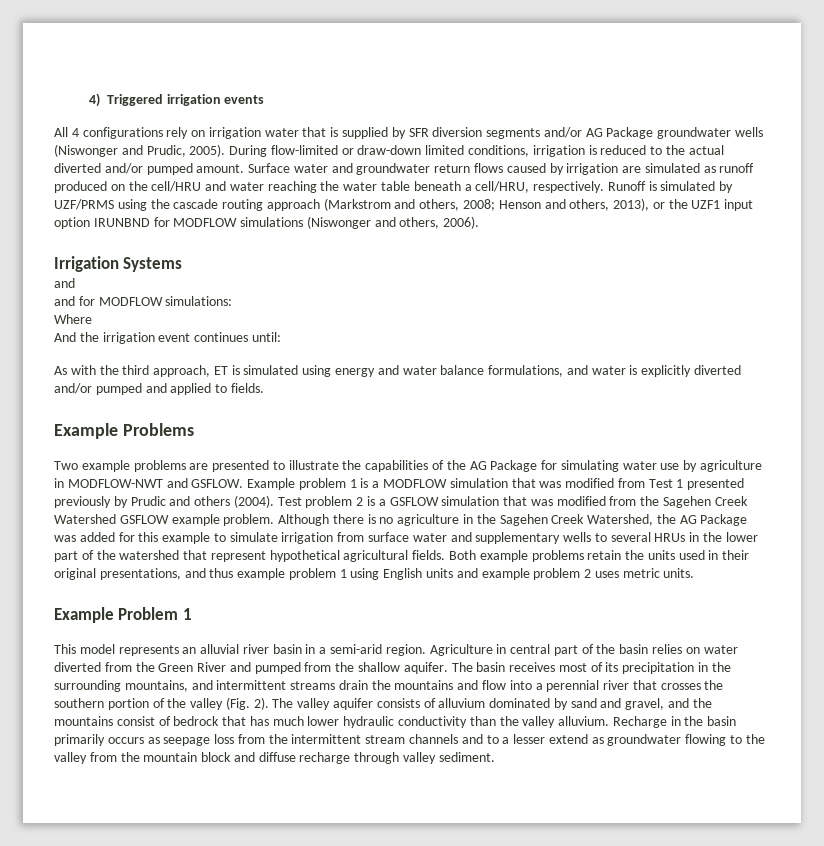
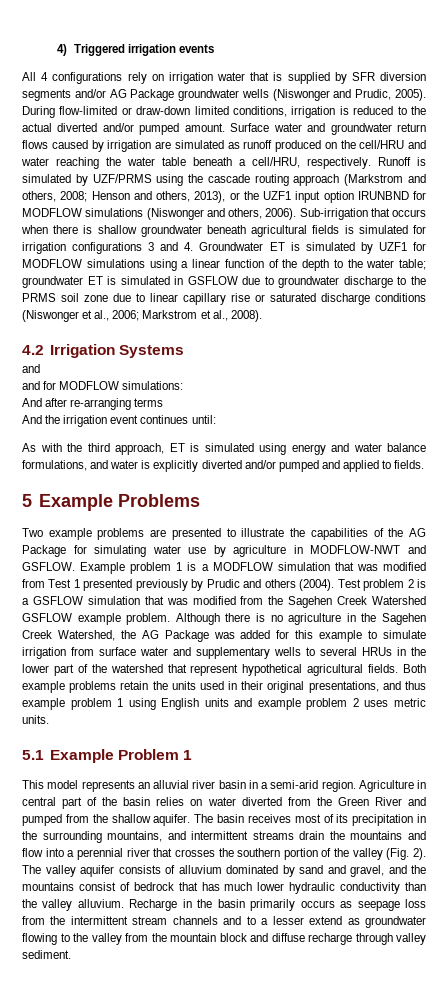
(480, 222) // -> [299,208,426,220] [21,225,426,237] [22,242,426,254] [22,259,426,271] [22,276,426,288] [22,293,426,305] [22,310,262,322] [22,345,44,355] Sub-irrigation that occurs when there is shallow groundwater beneath agricultural fields is simulated for irrigation configurations 3 and 4. Groundwater ET is simulated by UZF1 for MODFLOW simulations using a linear function of the depth to the water table; groundwater ET is simulated in GSFLOW due to groundwater discharge to the PRMS soil zone due to linear capillary rise or saturated discharge conditions (Niswonger et al., 2006; Markstrom et al., 2008). // 4.2
[54,314,92,324] Where -> [22,398,164,410] And after re-arranging terms
(264, 388) none -> [22,494,32,507] 5
(695, 573) none -> [22,750,44,760] 5.1

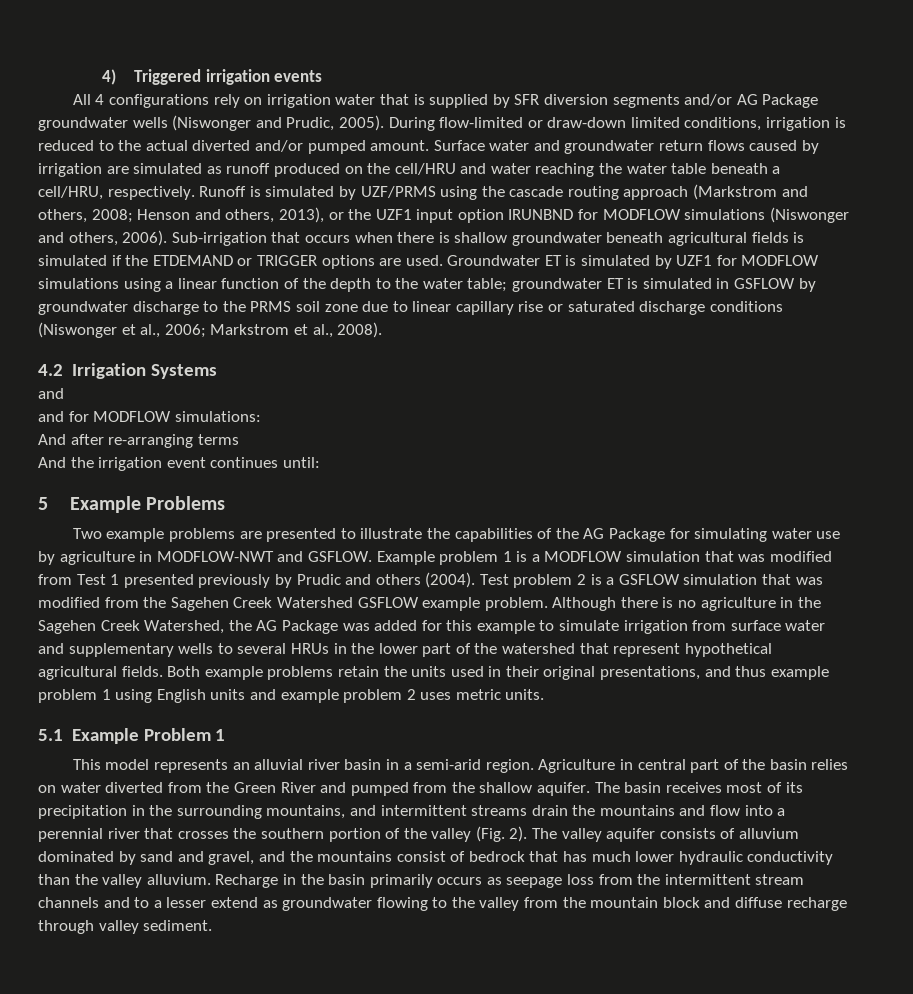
[412,225,426,234] [22,242,194,254] for irrigation configurations 3 and 4. -> [111,255,443,269] if the ETDEMAND or TRIGGER options are used.
[242,276,274,285] due to -> [798,278,816,292] by
[22,443,426,455] [22,460,425,472] // As with the third approach, ET is simulated using energy and water balance formulations, and water is explicitly diverted and/or pumped and applied to fields. -> (320, 462) none

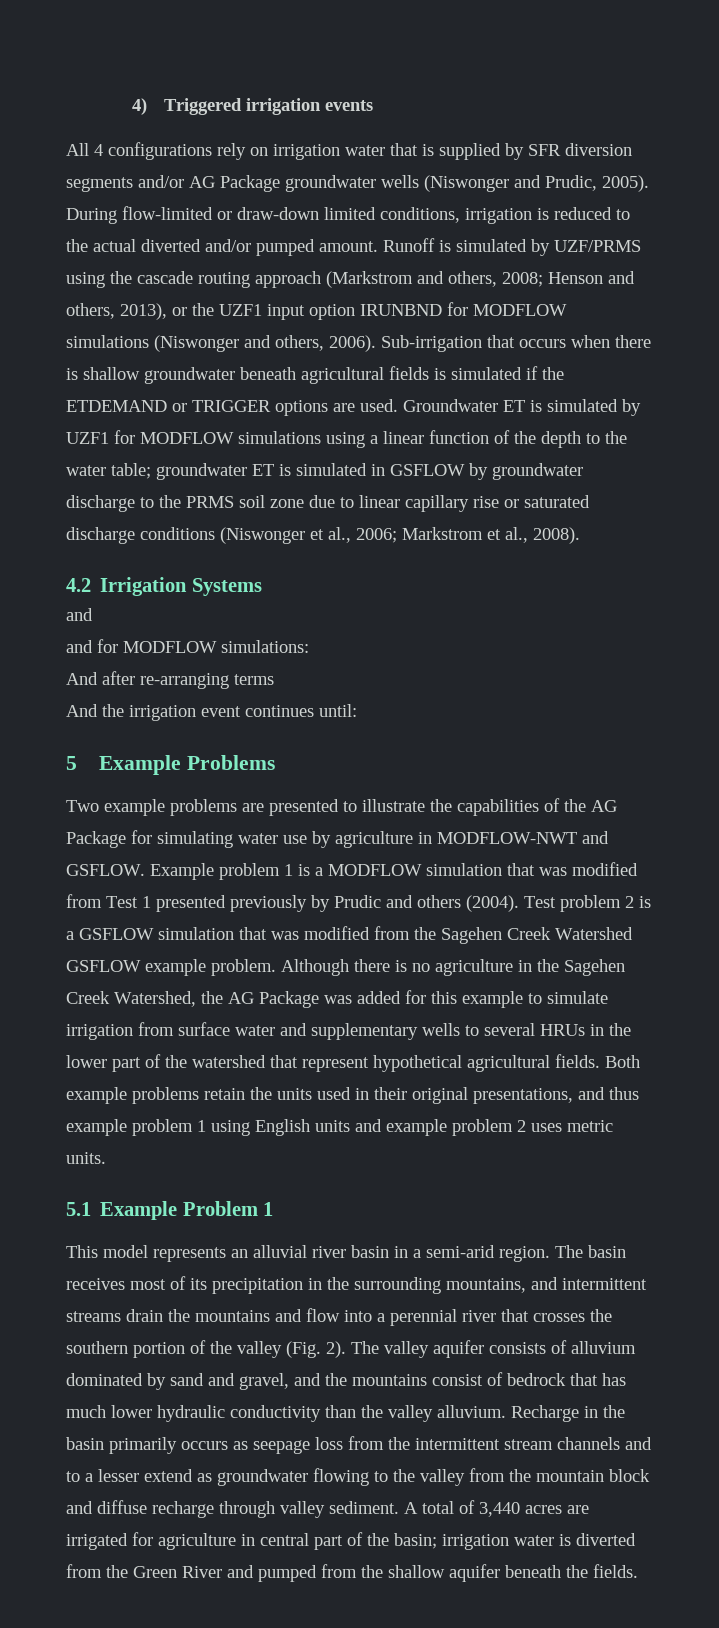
[433,140,819,154] [38,163,781,177] [38,186,195,200] Surface water and groundwater return flows caused by irrigation are simulated as runoff produced on the cell/HRU and water reaching the water table beneath a cell/HRU, respectively. -> (378, 246) none
[538,759,849,773] [38,782,591,796] Agriculture in central part of the basin relies on water diverted from the Green River and pumped from the shallow aquifer. -> (550, 1254) none
(213, 925) none -> [404,1500,589,1517] [66,1532,636,1550] [66,1564,638,1582] A total of 3,440 acres are irrigated for agriculture in central part of the basin; irrigation water is diverted from the Green River and pumped from the shallow aquifer beneath the fields.

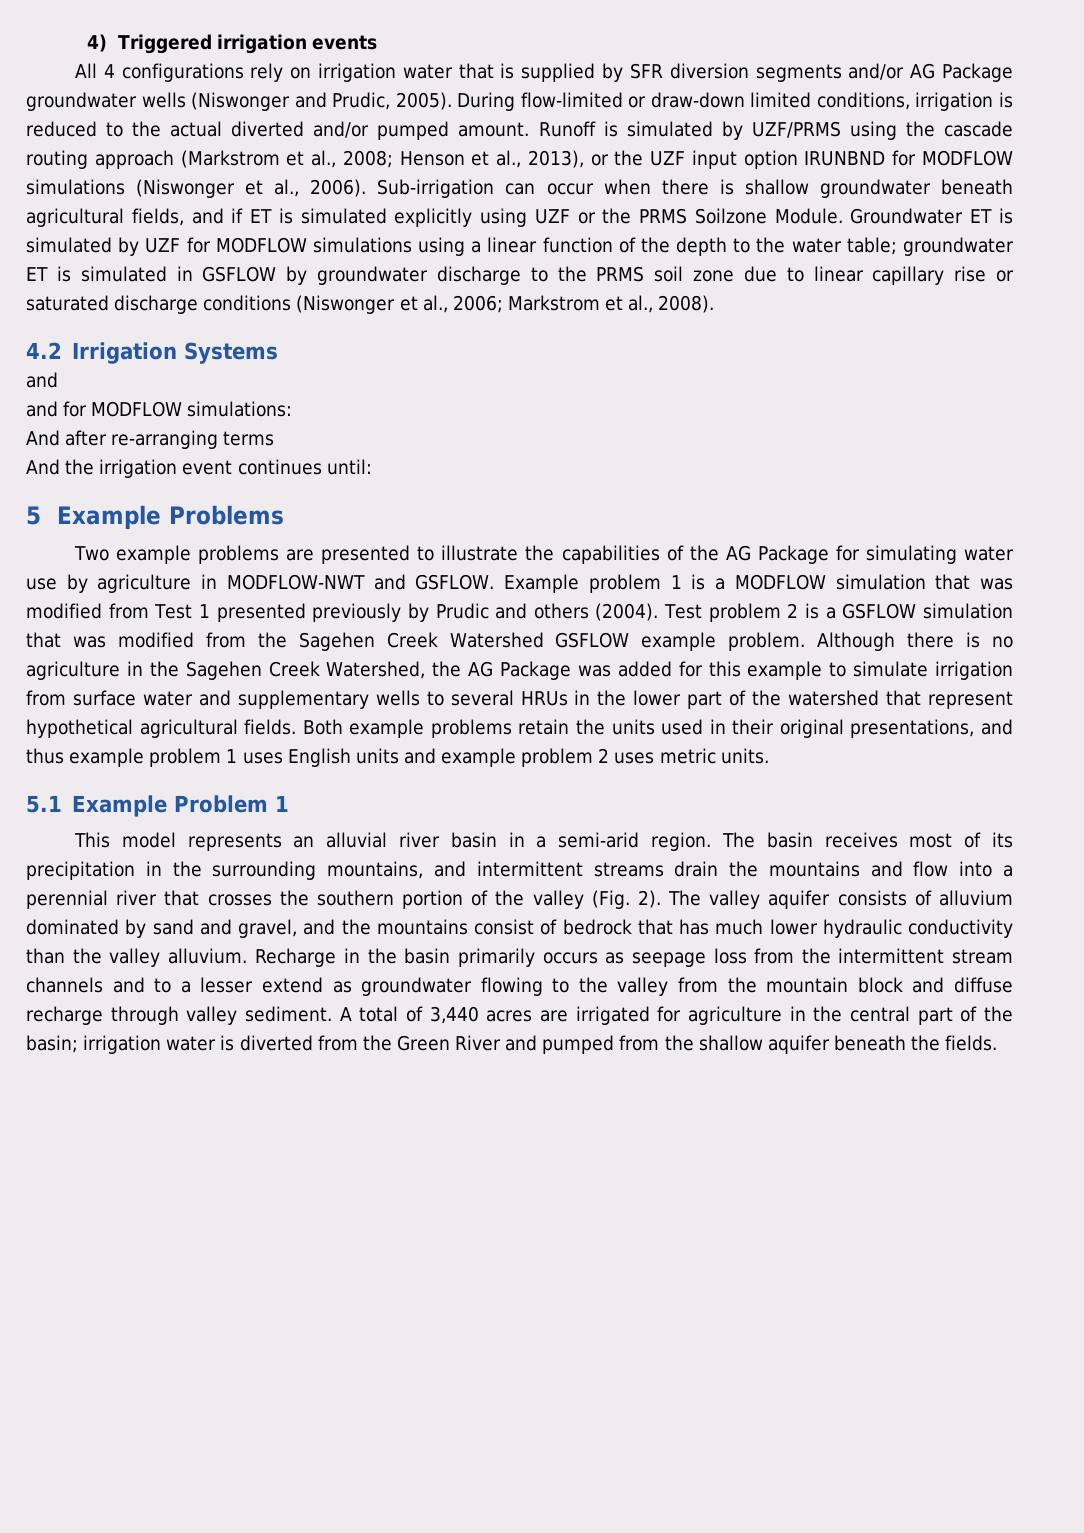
[417,271,635,287] [66,303,115,319] and others, 2008; Henson and others, -> [286,150,522,168] et al., 2008; Henson et al.,
[219,304,262,316] UZF1 -> [650,151,686,166] UZF
[244,335,566,352] and others, 2006). Sub-irrigation that occurs -> [245,179,594,198] et al., 2006). Sub-irrigation can occur
[389,366,564,380] [66,399,398,416] fields is simulated if the ETDEMAND or TRIGGER options are used. -> [131,208,843,227] fields, and if ET is simulated explicitly using UZF or the PRMS Soilzone Module.
[66,432,109,444] UZF1 -> [145,238,181,253] UZF
[211,1120,250,1136] using -> [242,752,283,764] uses
(255, 1540) none -> [813,1006,843,1022] the

